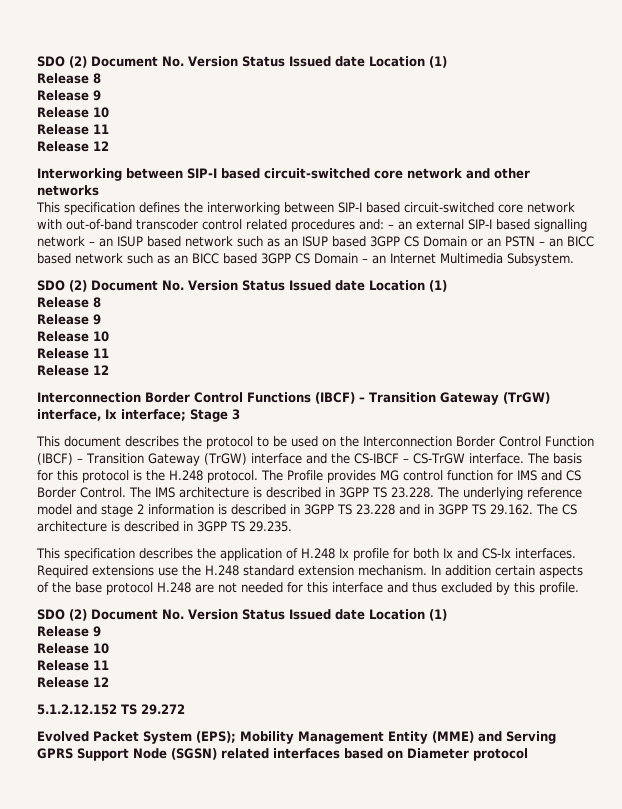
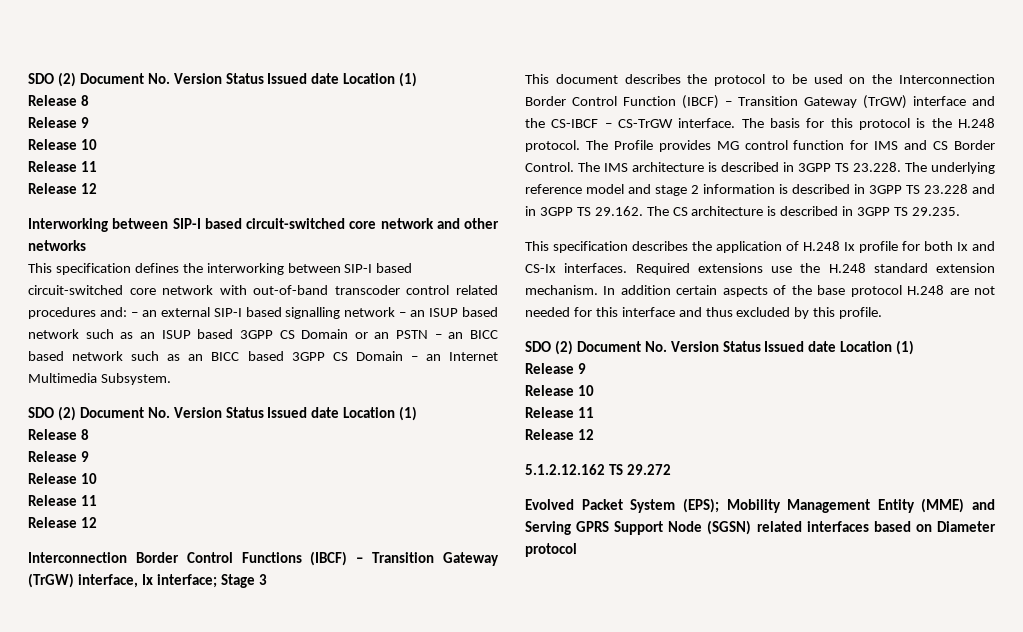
[37,704,117,715] 5.1.2.12.152 -> [525,464,605,475] 5.1.2.12.162

